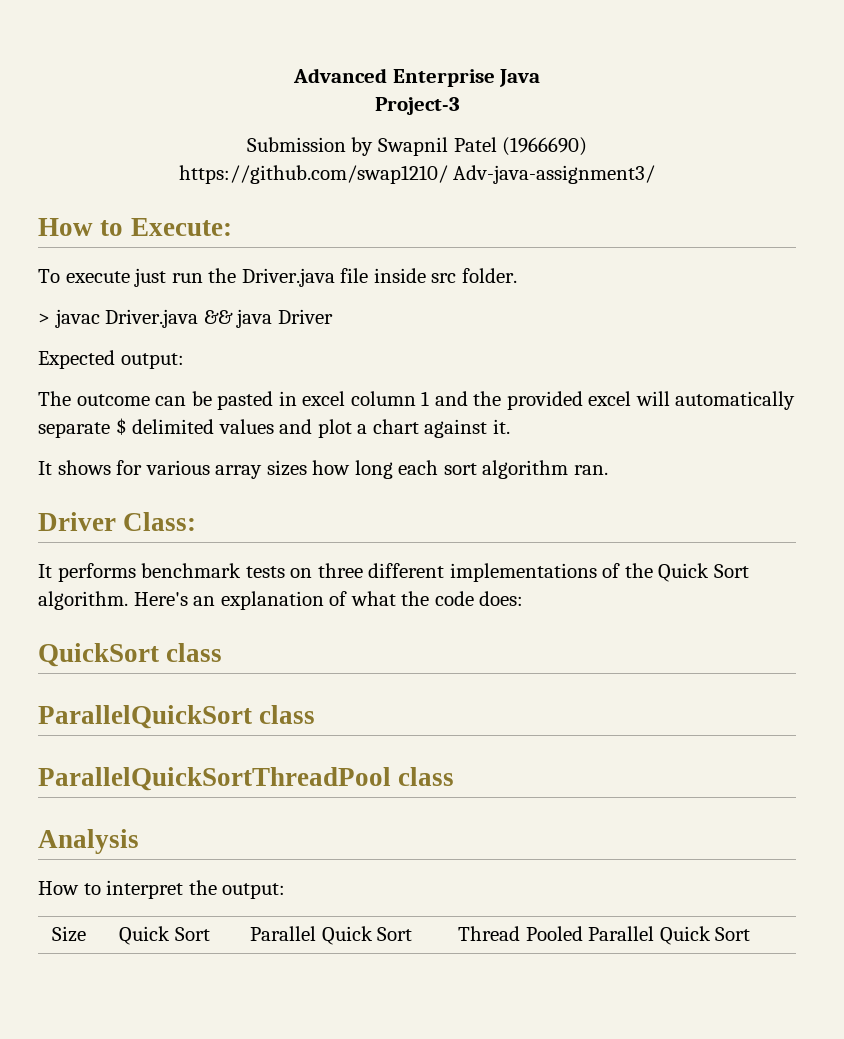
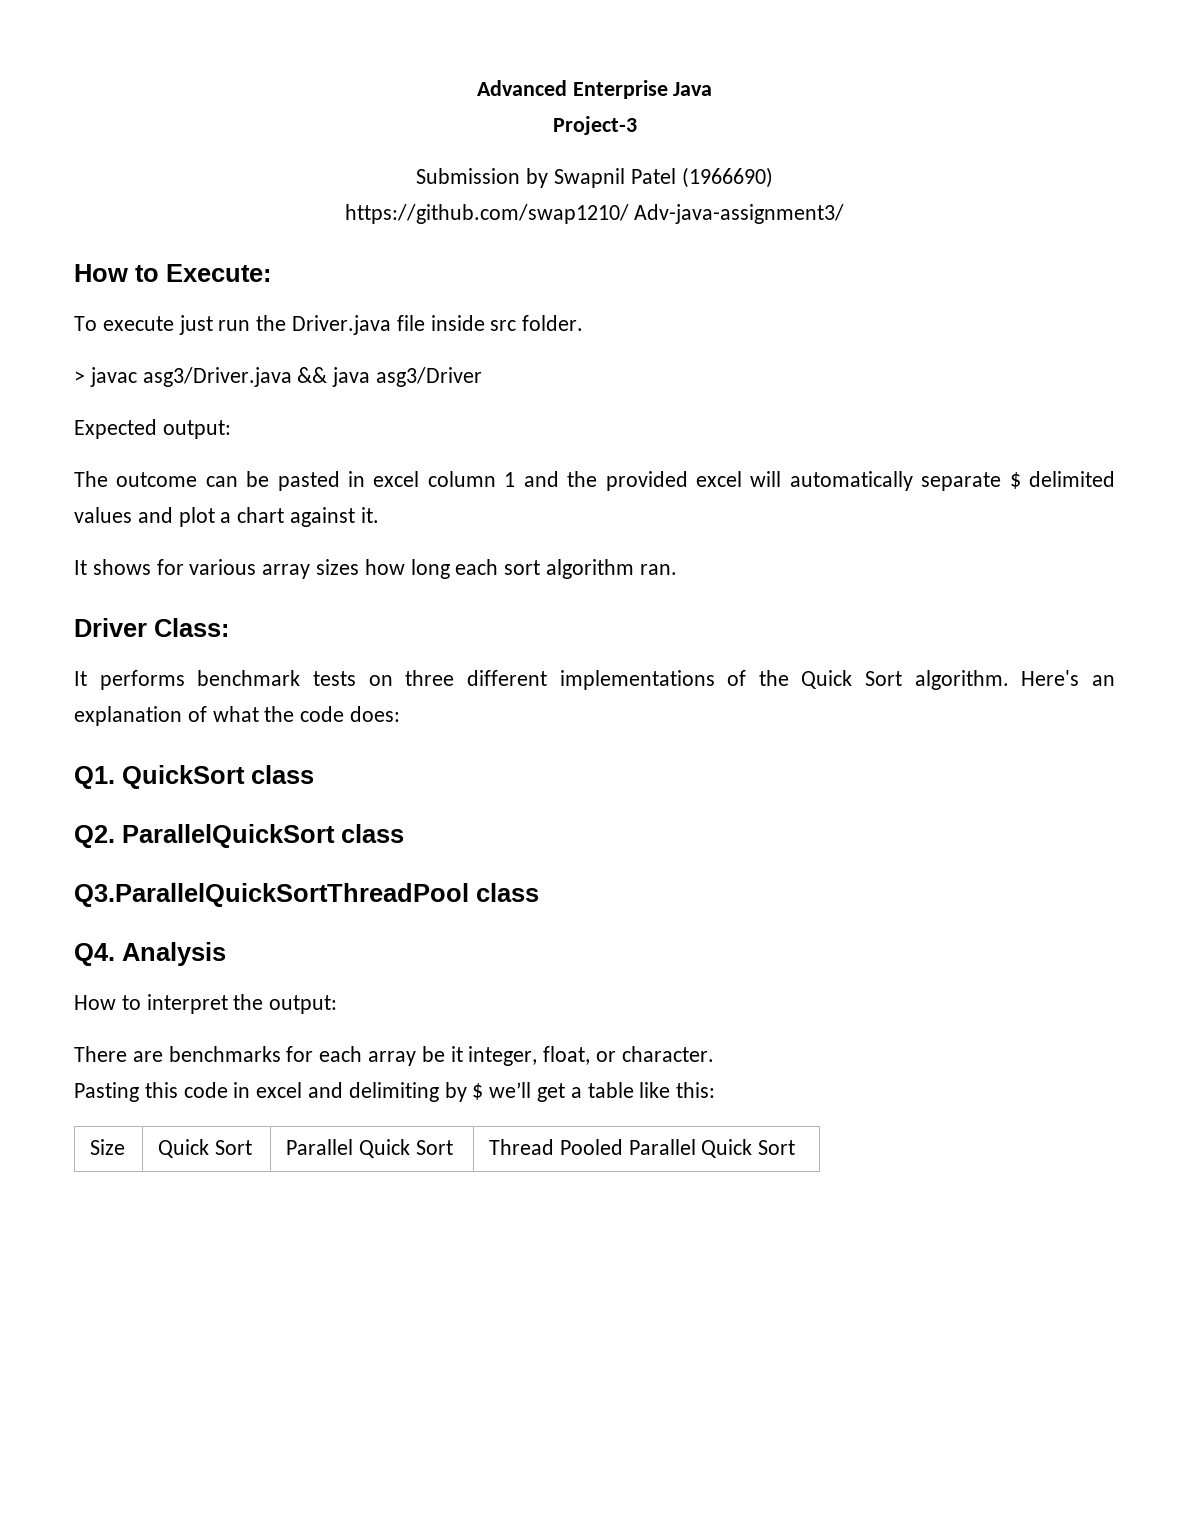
[105,309,199,328] Driver.java -> [142,367,292,387] asg3/Driver.java
[277,309,333,324] Driver -> [376,367,483,387] asg3/Driver
(524, 598) none -> [74,766,115,789] Q1.
(223, 652) none -> [74,825,115,848] Q2.
[38,767,455,791] ParallelQuickSortThreadPool class // -> [74,883,539,907] [74,943,115,966] Q3.ParallelQuickSortThreadPool class // Q4.
(286, 891) none -> [74,1046,714,1066] [74,1082,716,1102] // There are benchmarks for each array be it integer, float, or character. // Pasting this code in excel and delimiting by $ we’ll get a table like this:

